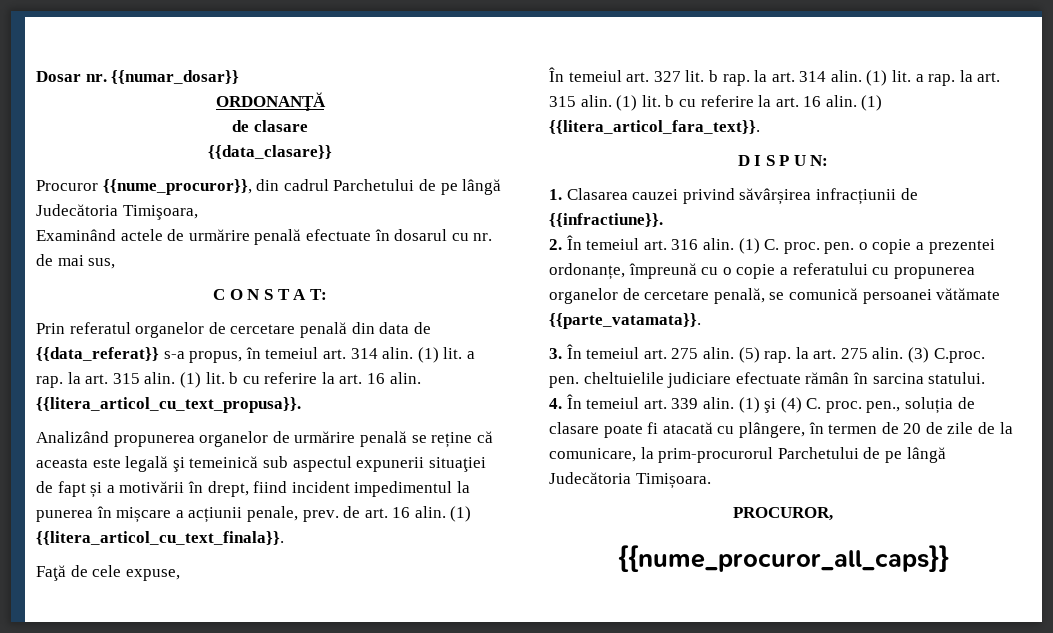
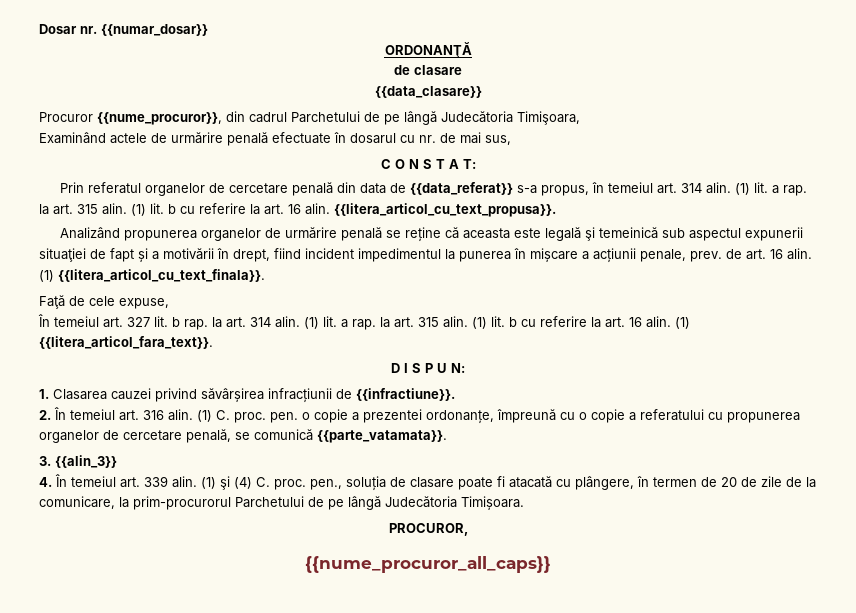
[862,288,1001,304] persoanei vătămate -> (313, 435) none
[566,344,985,363] [549,372,986,388] În temeiul art. 275 alin. (5) rap. la art. 275 alin. (3) C.proc. pen. cheltuielile judiciare efectuate rămân în sarcina statului. -> [55,455,117,468] {{alin_3}}

